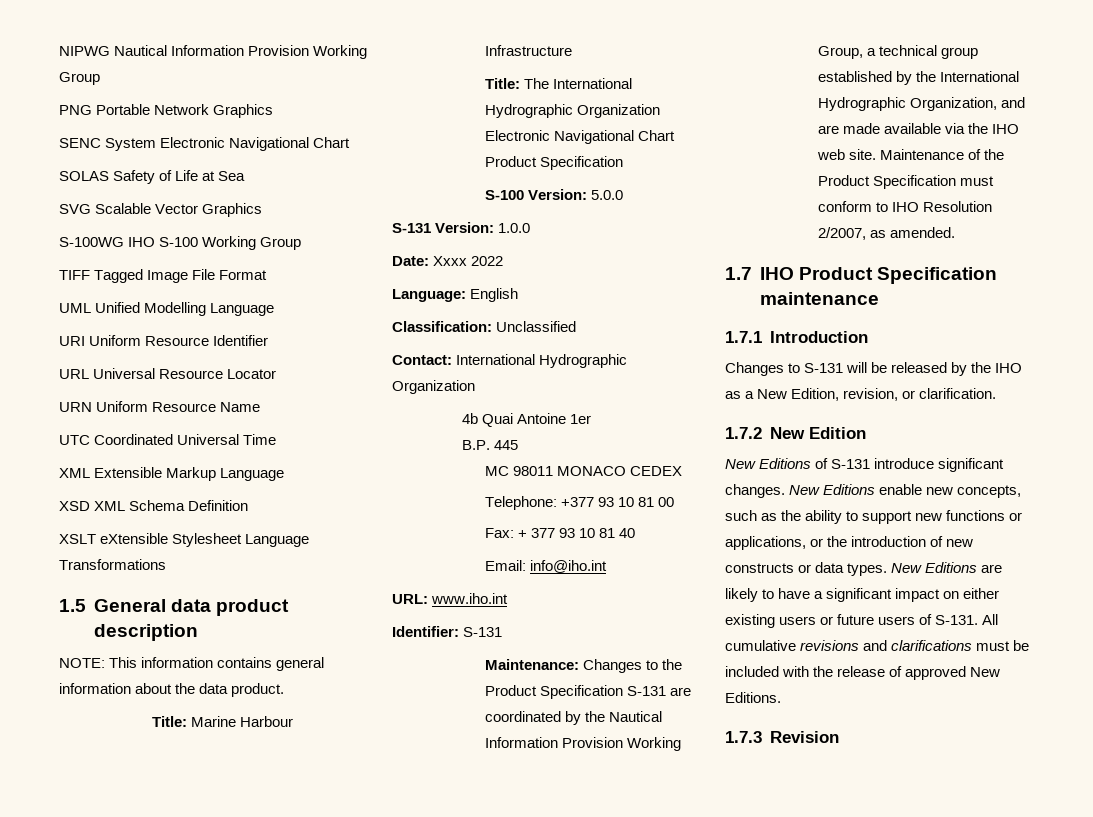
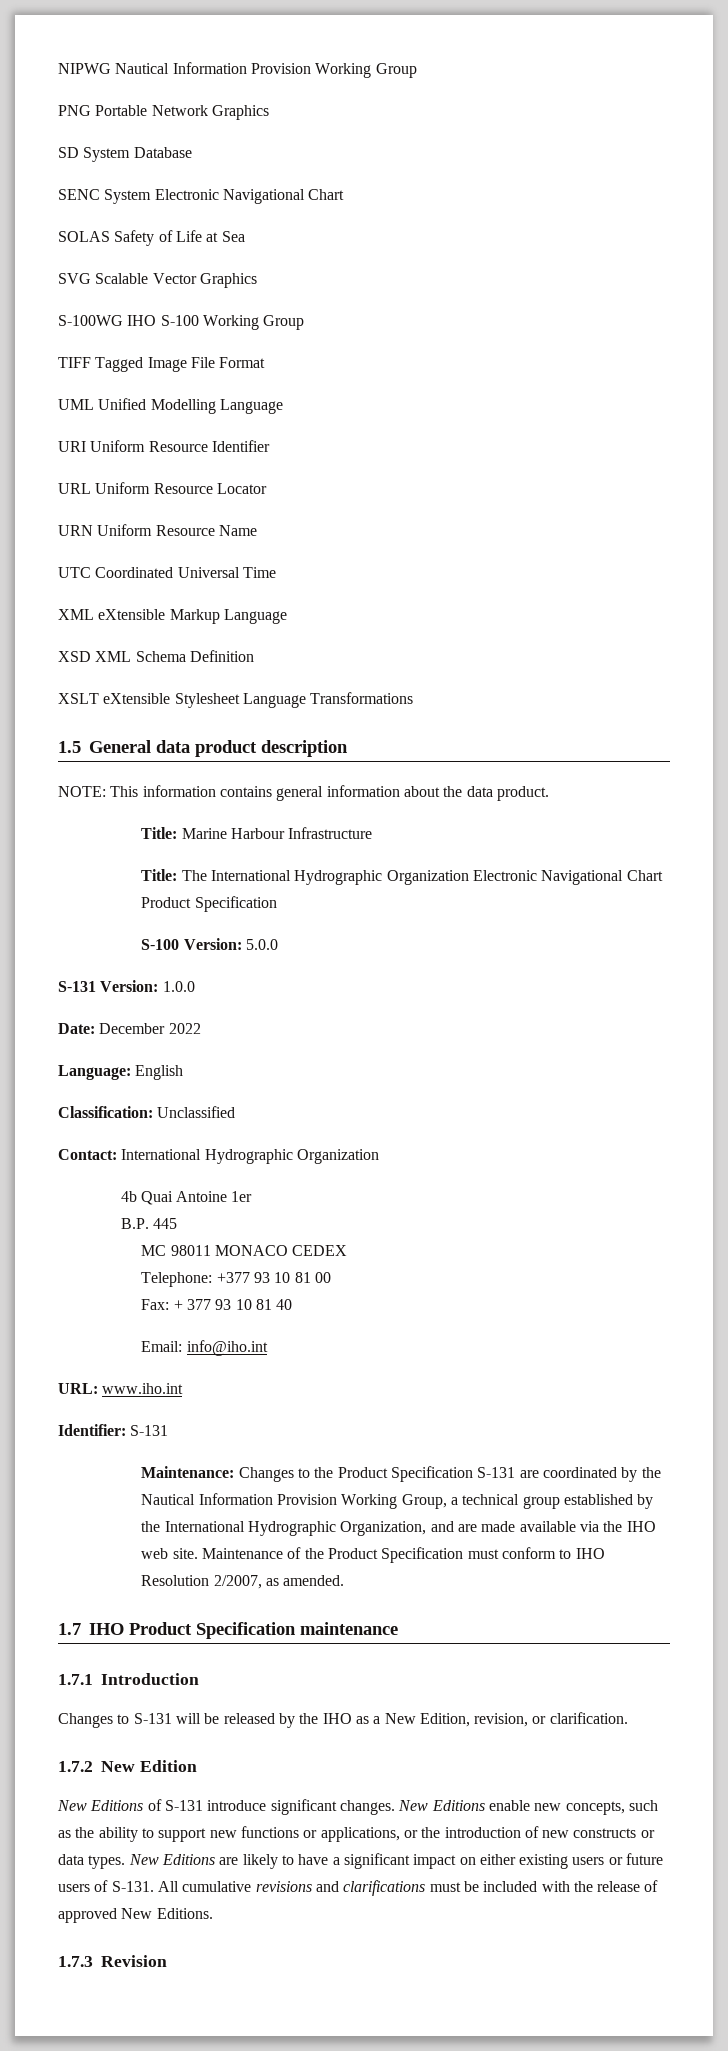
(274, 111) none -> [58,147,192,162] // SD System Database
[93,368,156,379] Universal -> [95,482,151,494] Uniform
[94,467,163,478] Extensible -> [98,609,166,620] eXtensible
[433,256,468,266] Xxxx -> [99,1023,166,1034] December

